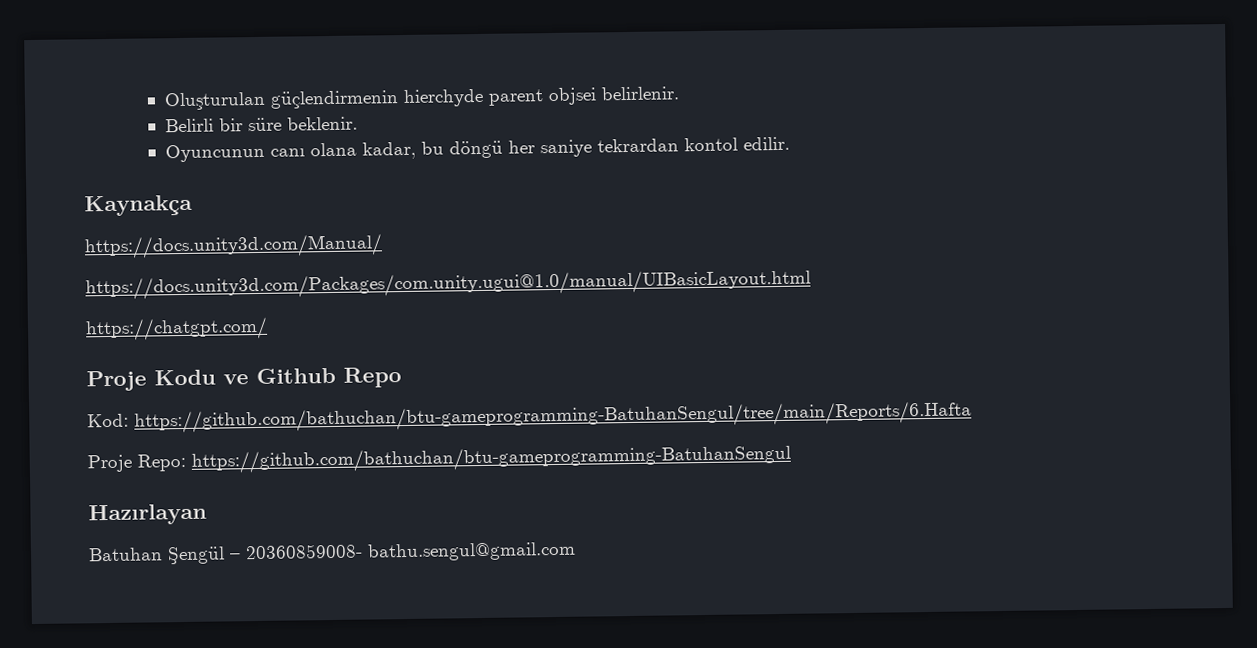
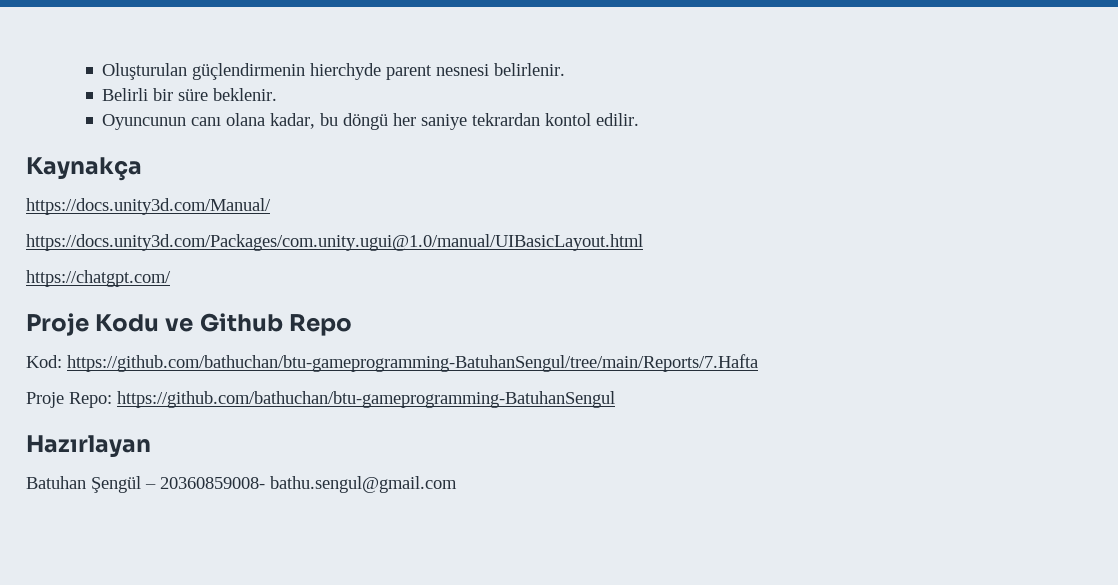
[547,87,597,106] objsei -> [436,64,490,76] nesnesi
[134,400,972,434] https://github.com/bathuchan/btu-gameprogramming-BatuhanSengul/tree/main/Reports/6.Hafta -> [67,354,758,372] https://github.com/bathuchan/btu-gameprogramming-BatuhanSengul/tree/main/Reports/7.Hafta

